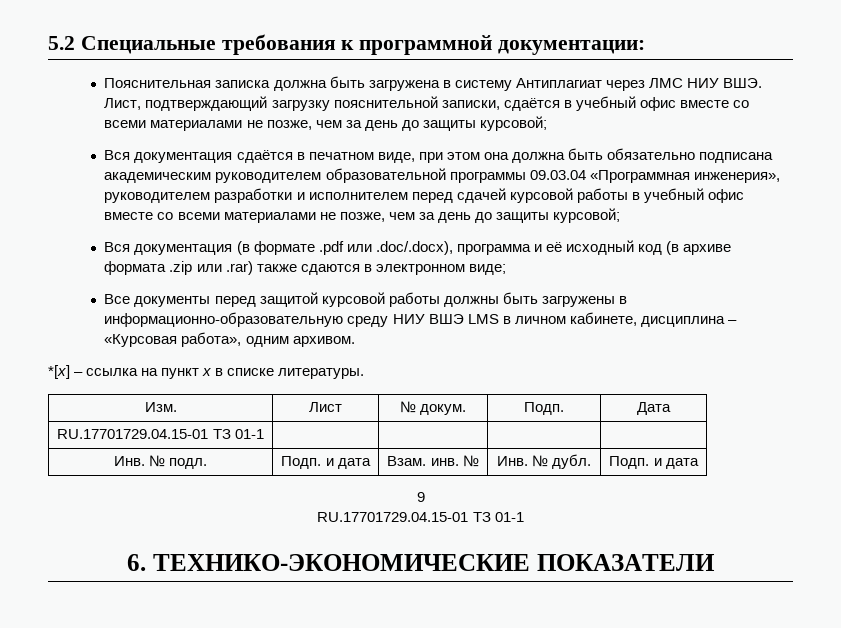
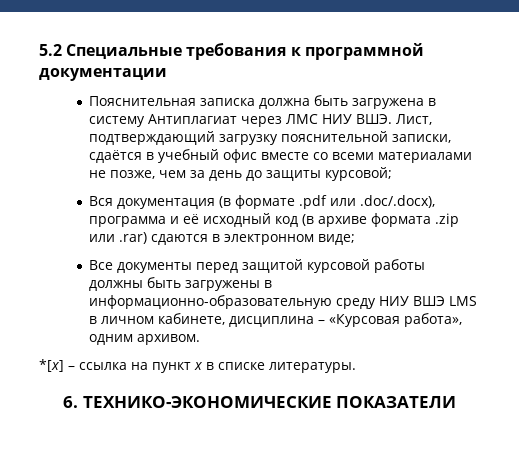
[498,40,646,55] документации: -> [39,68,167,81] документации
[104,148,773,163] [104,168,780,183] [104,188,744,203] [104,208,620,223] // Вся документация сдаётся в печатном виде, при этом она должна быть обязательно подписана академическим руководителем образовательной программы 09.03.04 «Программная инженерия», руководителем разработки и исполнителем перед сдачей курсовой работы в учебный офис вместе со всеми материалами не позже, чем за день до защиты курсовой; -> (393, 174) none
[256,264,297,272] также -> (148, 238) none
[144,402,177,412] [309,402,342,412] [399,401,467,415] [524,402,564,415] [637,402,671,415] [57,429,264,439] [113,455,208,469] [281,456,371,469] [387,455,479,467] [496,454,592,469] [609,456,699,469] [416,492,425,502] [317,512,524,522] // Изм. | Лист | № докум. | Подп. | Дата // RU.17701729.04.15-01 ТЗ 01-1 | | | | // Инв. № подл. | Подп. и дата | Взам. инв. № | Инв. № дубл. | Подп. и дата // 9 // RU.17701729.04.15-01 ТЗ 01-1 -> (356, 367) none

